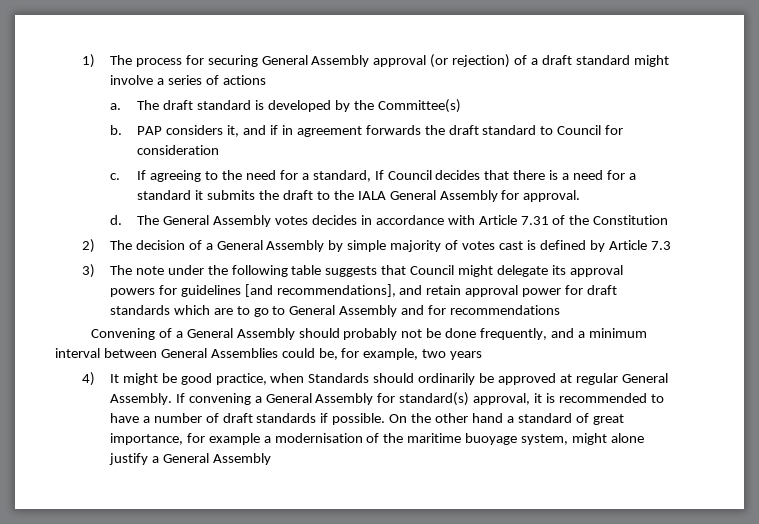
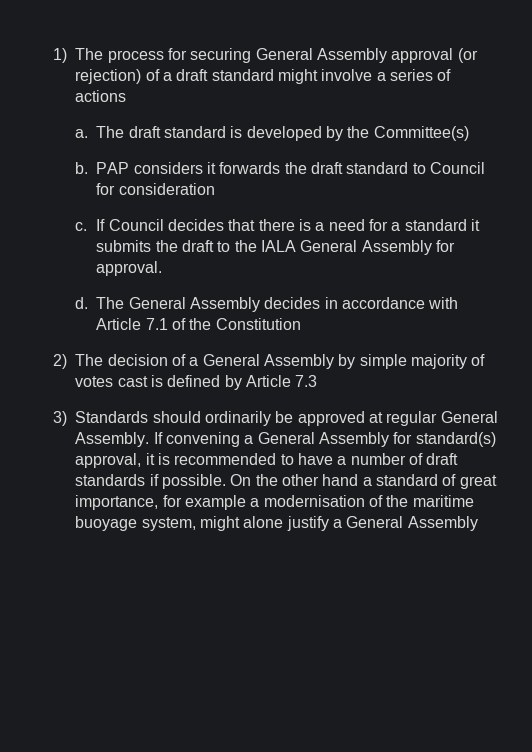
[227,125,362,137] it, and if in agreement -> [206,162,216,174] it
[150,170,384,182] agreeing to the need for a standard, If -> (106, 225) none
[275,216,309,225] votes -> (260, 304) none
[520,216,549,225] 7.31 -> [145,318,168,330] 7.1
[109,265,623,277] [109,284,618,297] [109,305,561,317] [90,328,647,340] [55,348,483,360] [82,372,305,386] The note under the following table suggests that Council might delegate its approval powers for guidelines [and recommendations], and retain approval power for draft standards which are to go to General Assembly and for recommendations // Convening of a General Assembly should probably not be done frequently, and a minimum interval between General Assemblies could be, for example, two years // 4) It might be good practice, when -> (68, 418) none

